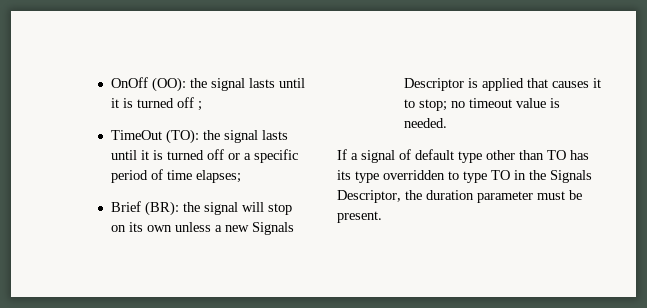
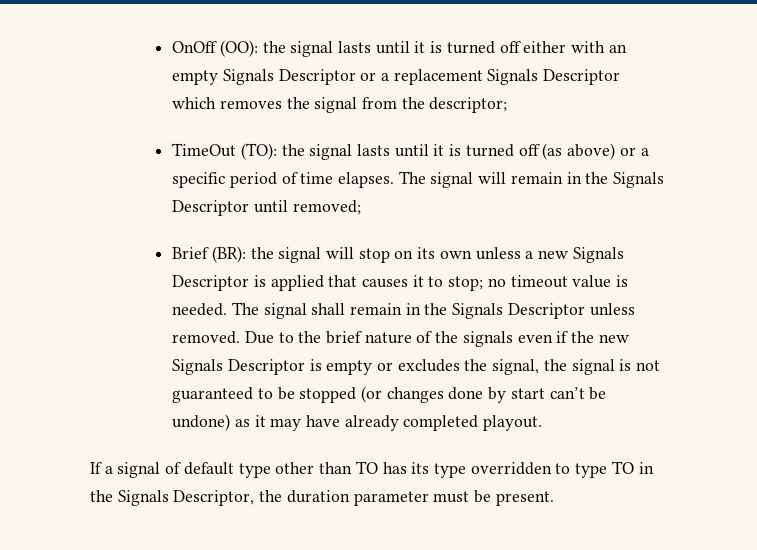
[198,101,203,111] ; -> [523,41,627,53] [172,69,621,85] [172,97,508,113] either with an empty Signals Descriptor or a replacement Signals Descriptor which removes the signal from the descriptor;
(225, 154) none -> [542,143,616,160] (as above)
[196,170,242,183] elapses; -> [338,171,665,188] [172,200,361,216] elapses. The signal will remain in the Signals Descriptor until removed;
(448, 123) none -> [231,302,635,319] [172,331,629,347] [172,359,661,375] [172,386,607,403] [172,414,543,431] The signal shall remain in the Signals Descriptor unless removed. Due to the brief nature of the signals even if the new Signals Descriptor is empty or excludes the signal, the signal is not guaranteed to be stopped (or changes done by start can’t be undone) as it may have already completed playout.

